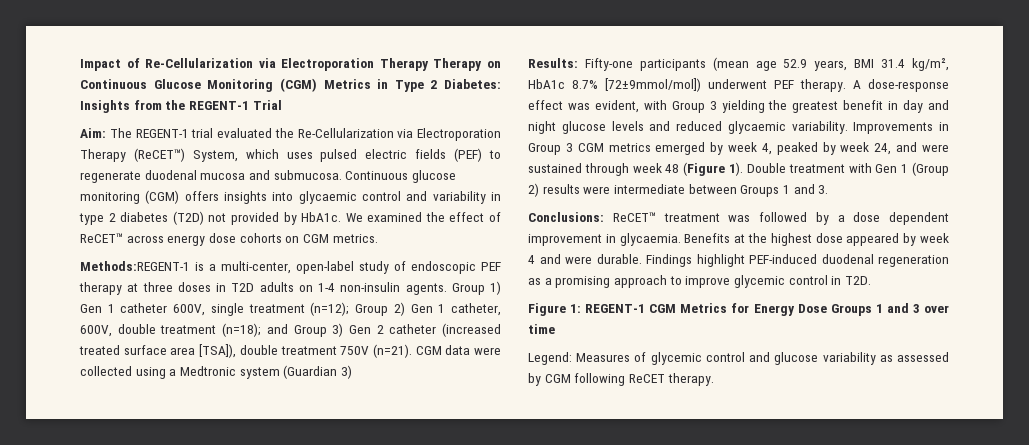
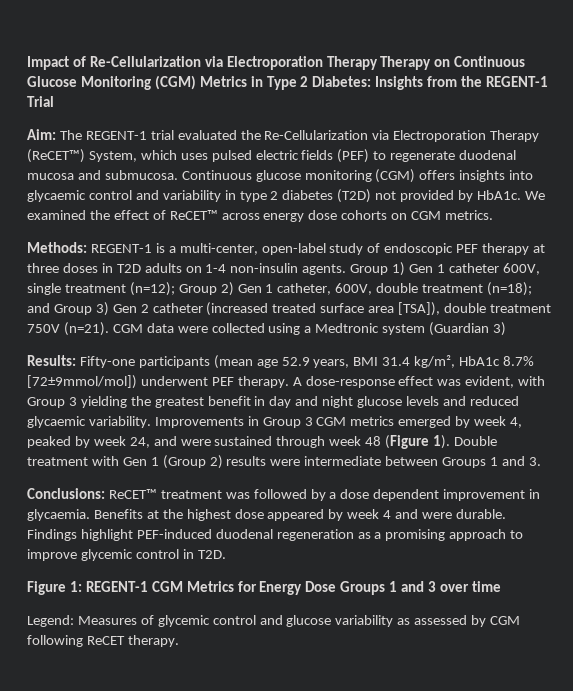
[80,261,190,271] Methods:REGENT-1 -> [27,242,152,253] Methods: REGENT-1

